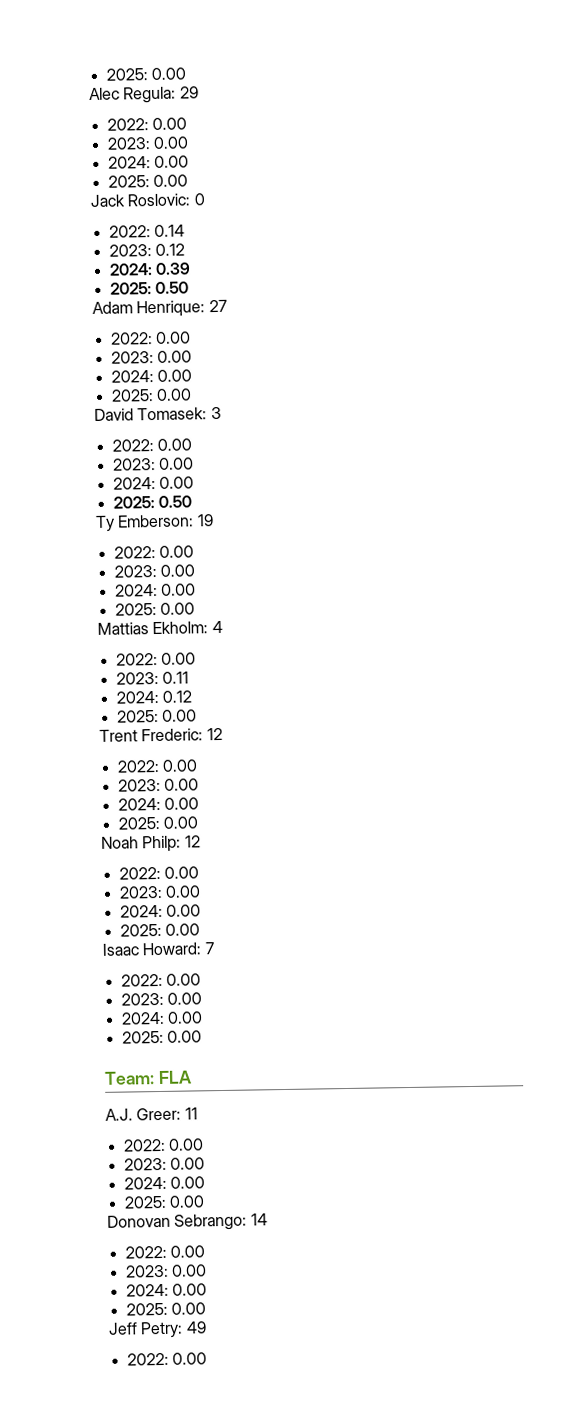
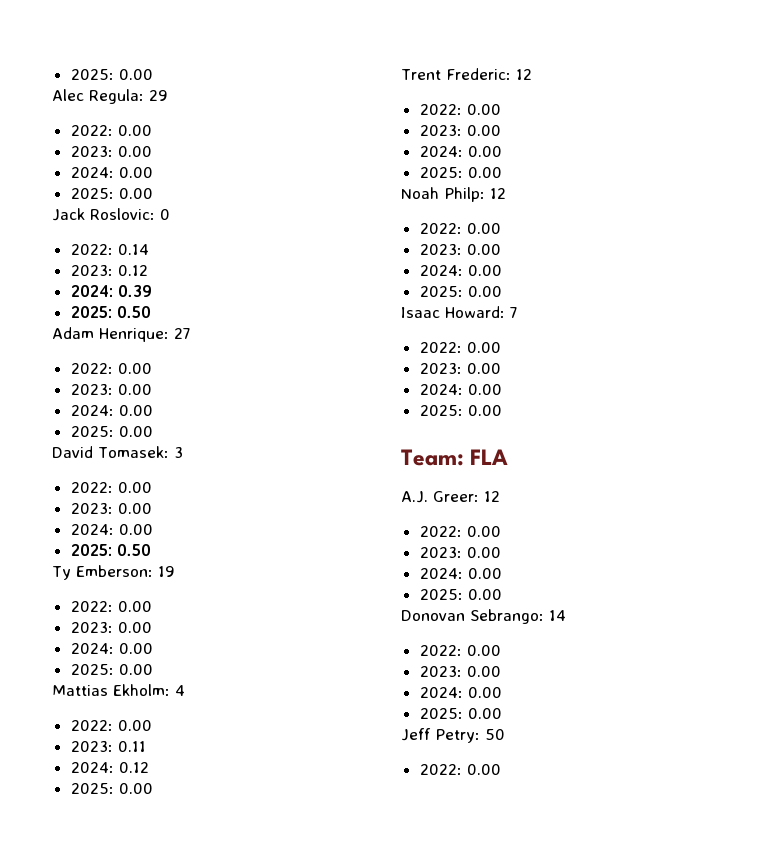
[184,1107,198,1120] 11 -> [484,491,500,502] 12
[185,1321,207,1334] 49 -> [485,729,505,740] 50

